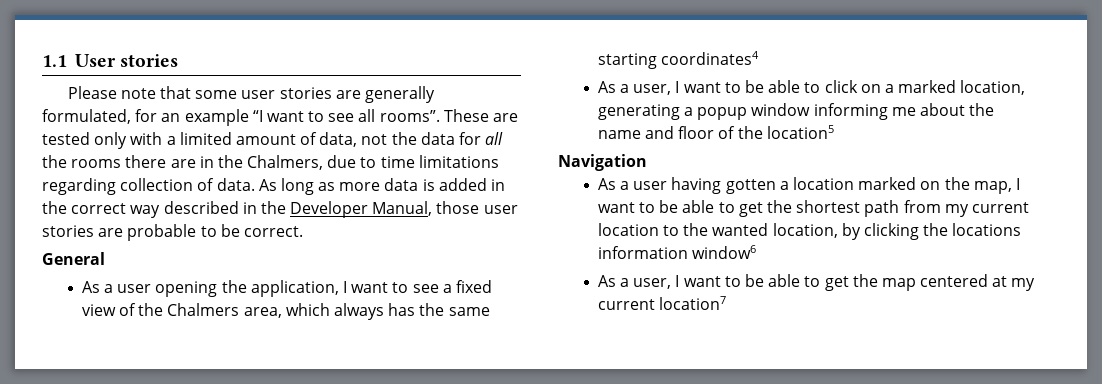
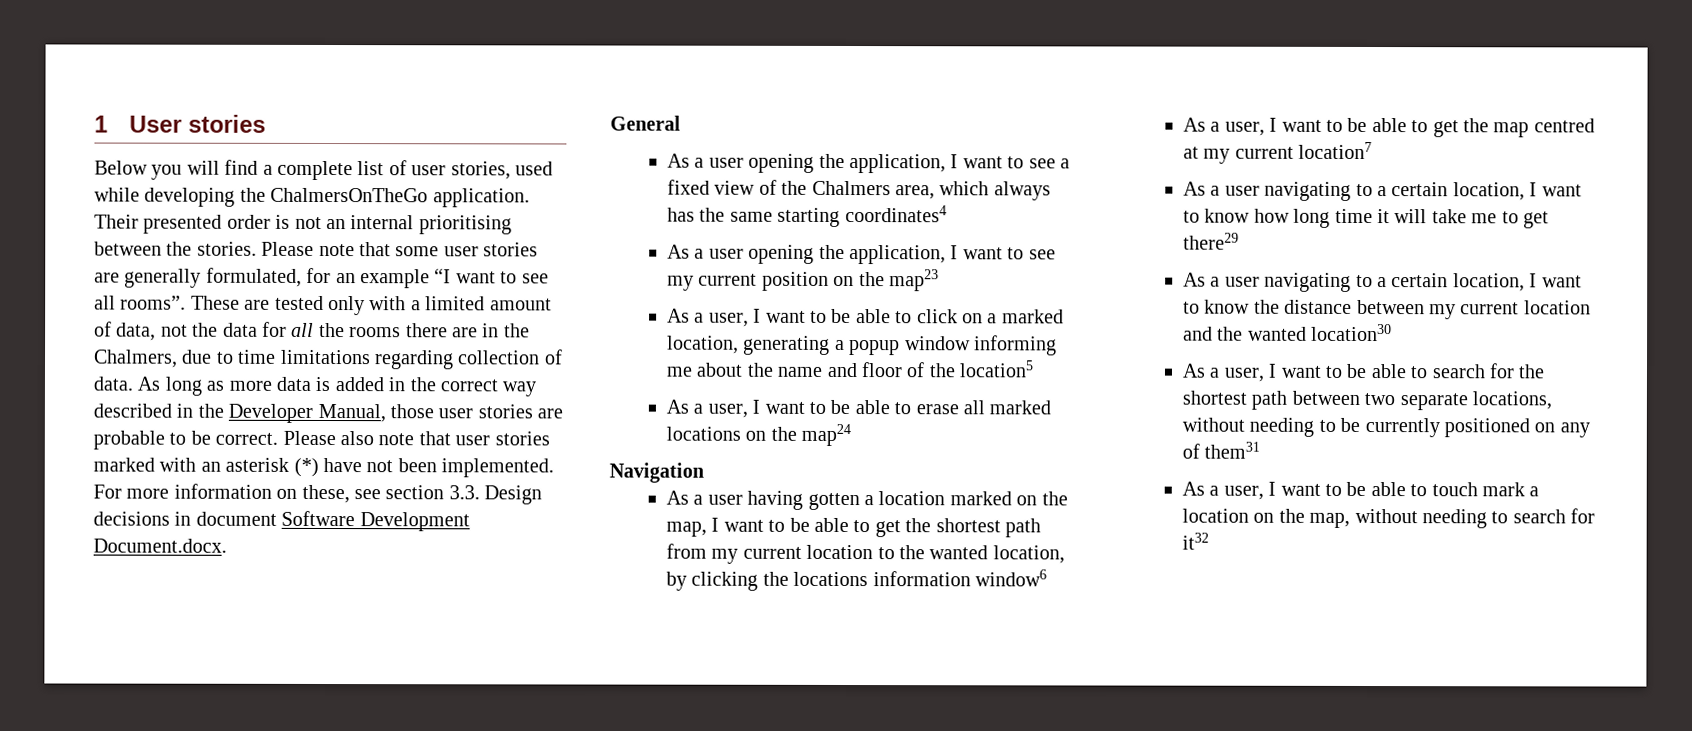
[42,55,67,67] 1.1 -> [94,115,108,133] 1
(179, 60) none -> [94,159,553,181] [94,187,530,208] [94,214,512,235] [94,241,257,256] Below you will find a complete list of user stories, used while developing the ChalmersOnTheGo application. Their presented order is not an internal prioritising between the stories.
(303, 231) none -> [282,430,550,446] [93,457,555,478] [93,483,543,505] [93,510,470,532] [93,538,227,553] Please also note that user stories marked with an asterisk (*) have not been implemented. For more information on these, see section 3.3. Design decisions in document Software Development Document.docx.
(760, 58) none -> [666,244,1056,265] [666,269,939,292] // As a user opening the application, I want to see my current position on the map23
(834, 132) none -> [665,399,1052,418] [665,423,852,447] // As a user, I want to be able to erase all marked locations on the map24
[920,274,989,287] centered -> [1533,118,1595,133] centred
(727, 303) none -> [1182,181,1582,201] [1182,208,1549,229] [1182,232,1239,250] [1182,272,1582,292] [1182,299,1591,320] [1182,323,1393,342] [1181,363,1546,382] [1181,390,1552,411] [1181,417,1590,438] [1181,441,1261,459] [1181,481,1540,500] [1181,508,1596,529] [1181,532,1209,550] // As a user navigating to a certain location, I want to know how long time it will take me to get there29 // As a user navigating to a certain location, I want to know the distance between my current location and the wanted location30 // As a user, I want to be able to search for the shortest path between two separate locations, without needing to be currently positioned on any of them31 // As a user, I want to be able to touch mark a location on the map, without needing to search for it32

